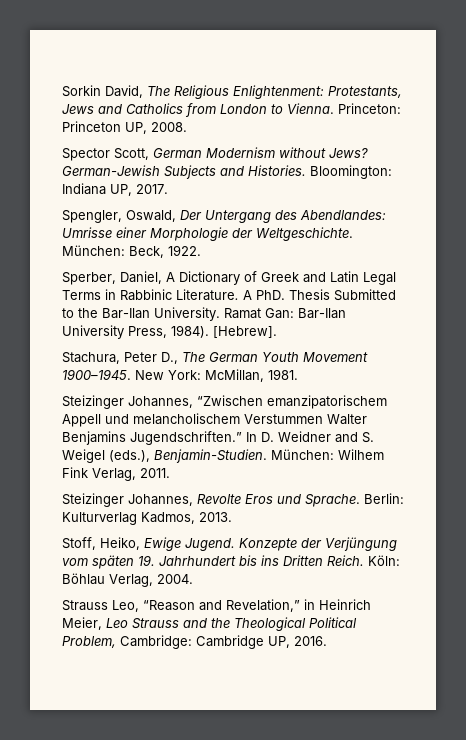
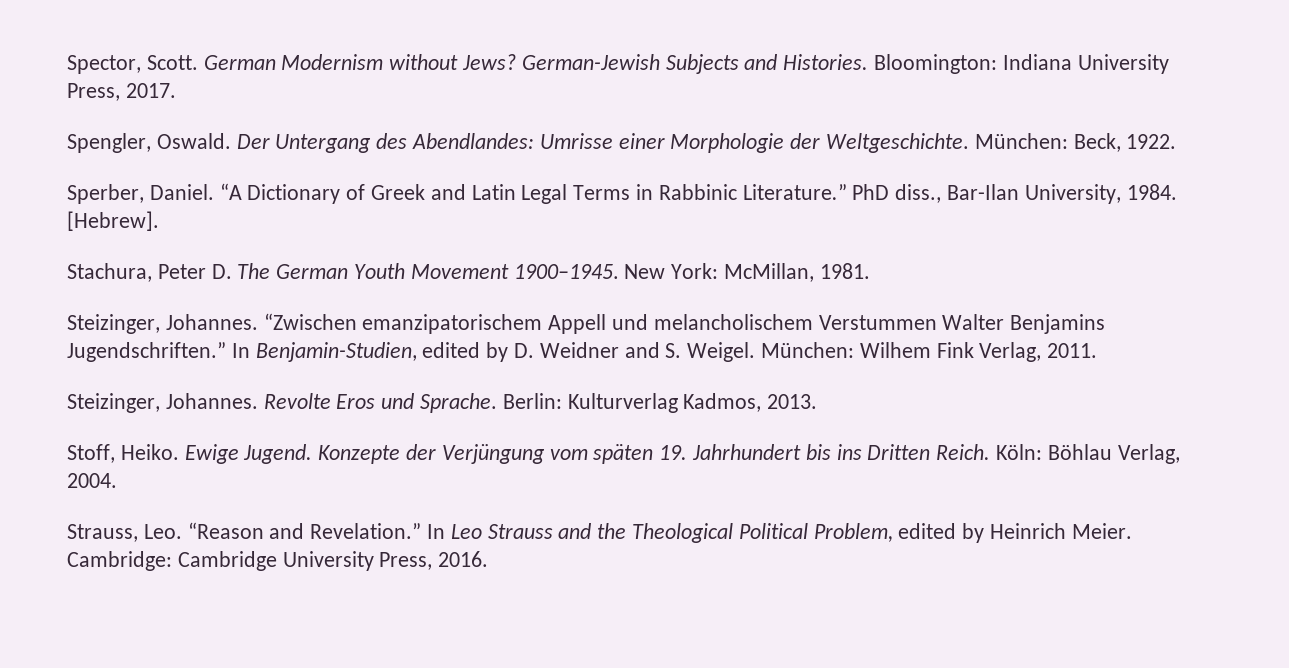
[62,85,402,99] [62,103,401,117] [62,121,187,134] [62,148,149,161] Sorkin David, The Religious Enlightenment: Protestants, Jews and Catholics from London to Vienna. Princeton: Princeton UP, 2008. // Spector Scott, -> [67,55,198,74] Spector, Scott.
[110,184,132,196] UP, -> [1077,54,1169,74] [67,83,120,101] University Press,
[126,210,176,222] Oswald, -> [156,133,231,149] Oswald.
[120,271,175,284] Daniel, A -> [149,183,242,200] Daniel. “A
[176,289,396,301] [62,307,346,321] [62,325,209,339] Literature. A PhD. Thesis Submitted to the Bar-Ilan University. Ramat Gan: Bar-Ilan University Press, 1984). -> [742,184,1177,204] Literature.” PhD diss., Bar-Ilan University, 1984.
[161,352,178,364] D., -> [211,264,232,279] D.
[62,395,193,409] Steizinger Johannes, -> [67,314,258,334] Steizinger, Johannes.
(257, 437) none -> [255,342,509,362] Benjamin-Studien, edited by
[62,449,267,463] Weigel (eds.), Benjamin-Studien. -> [687,342,756,362] Weigel.
[62,493,193,507] Steizinger Johannes, -> [67,393,258,413] Steizinger, Johannes.
[100,537,140,550] Heiko, -> [120,444,179,460] Heiko.
[62,599,371,612] [62,617,102,630] Strauss Leo, “Reason and Revelation,” in Heinrich Meier, -> [67,522,446,542] Strauss, Leo. “Reason and Revelation.” In
[120,635,290,649] Cambridge: Cambridge UP, -> [898,523,1132,543] [67,551,433,571] edited by Heinrich Meier. Cambridge: Cambridge University Press,

